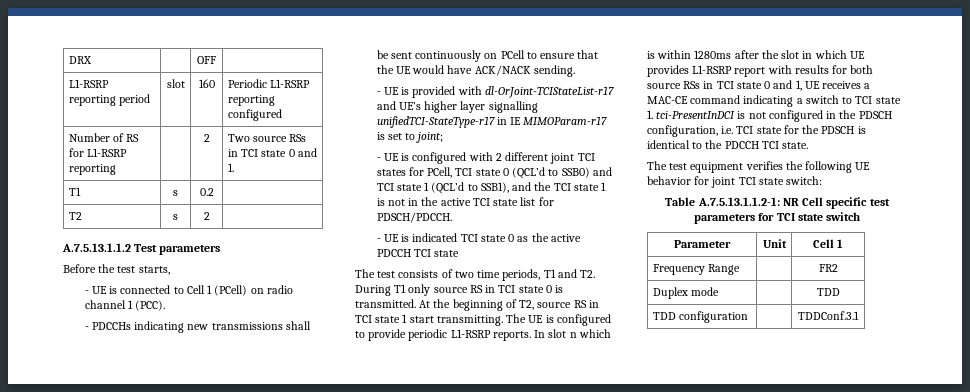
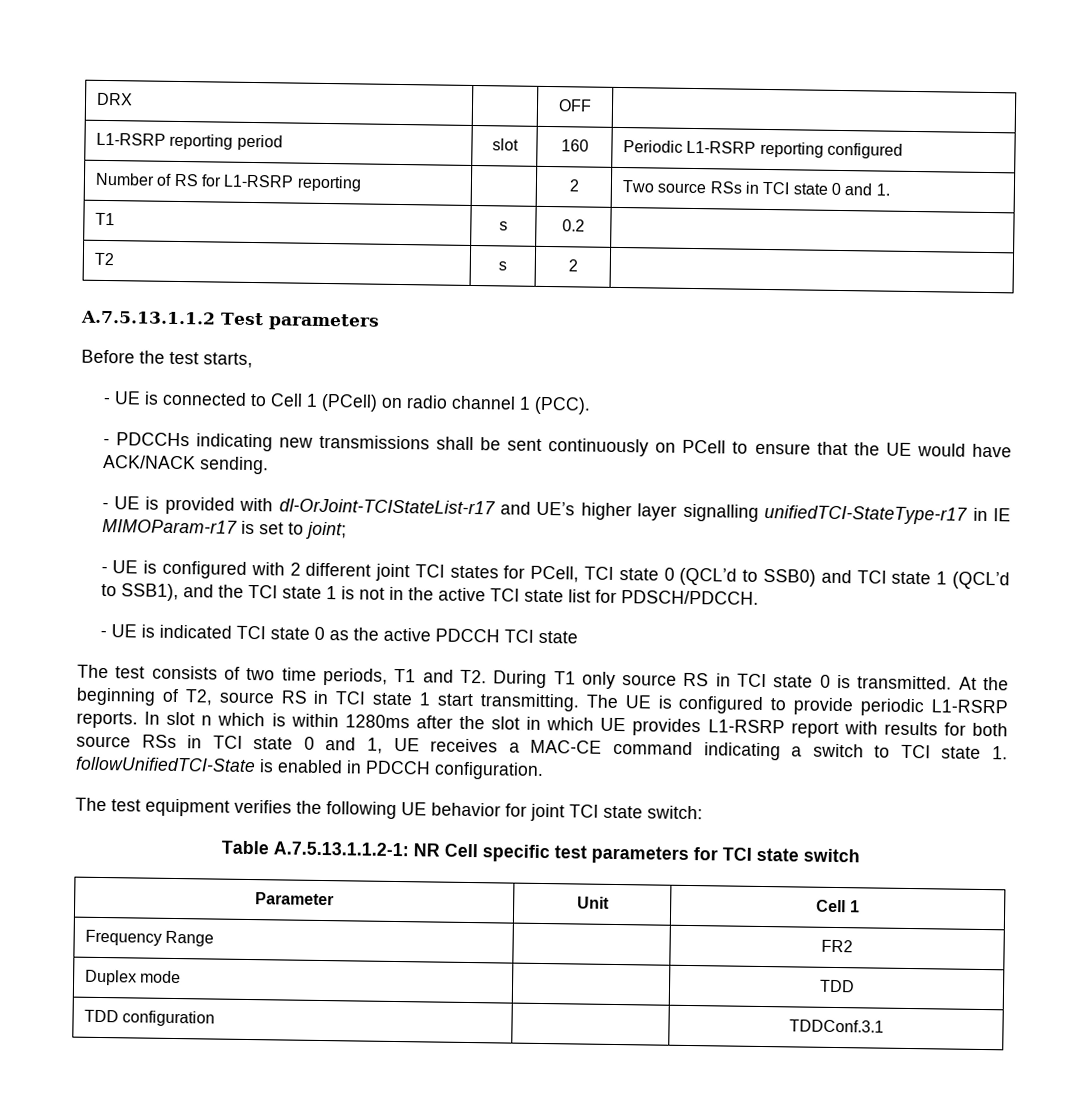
[656,110,892,122] [647,125,866,137] [647,140,809,149] tci-PresentInDCI is not configured in the PDSCH configuration, i.e. TCI state for the PDSCH is identical to the PDCCH TCI state. -> [75,756,544,780] followUnifiedTCI-State is enabled in PDCCH configuration.

